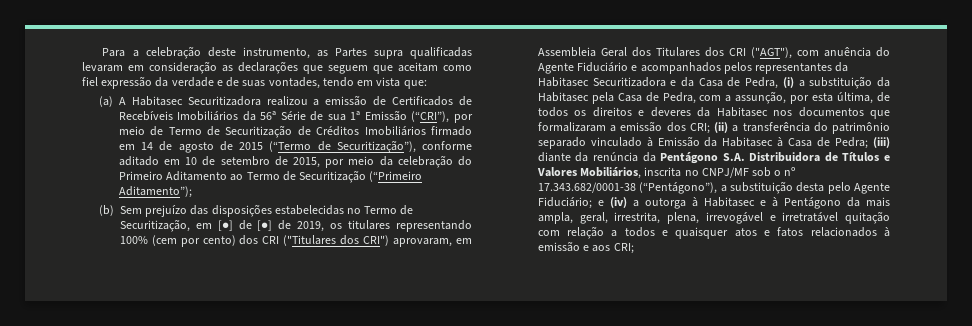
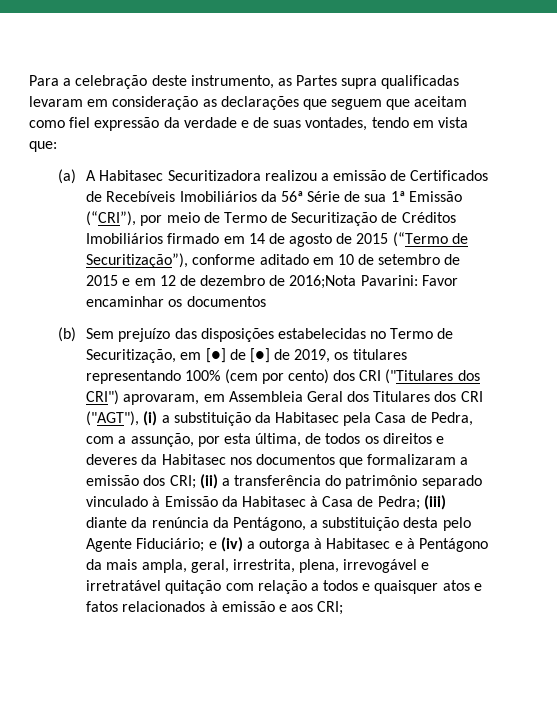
[292,155,472,168] [118,170,423,183] [118,186,192,198] 2015, por meio da celebração do Primeiro Aditamento ao Termo de Securitização (“Primeiro Aditamento”); -> [86,275,458,289] [86,296,266,307] 2015 e em 12 de dezembro de 2016;Nota Pavarini: Favor encaminhar os documentos
[796,47,890,57] [537,62,849,74] [537,77,779,89] com anuência do Agente Fiduciário e acompanhados pelos representantes da Habitasec Securitizadora e da Casa de Pedra, -> (140, 418) none
[660,152,890,164] [536,167,796,179] [537,182,718,194] Pentágono S.A. Distribuidora de Títulos e Valores Mobiliários, inscrita no CNPJ/MF sob o nº 17.343.682/0001-38 (“Pentágono”), -> [232,517,306,531] Pentágono,

